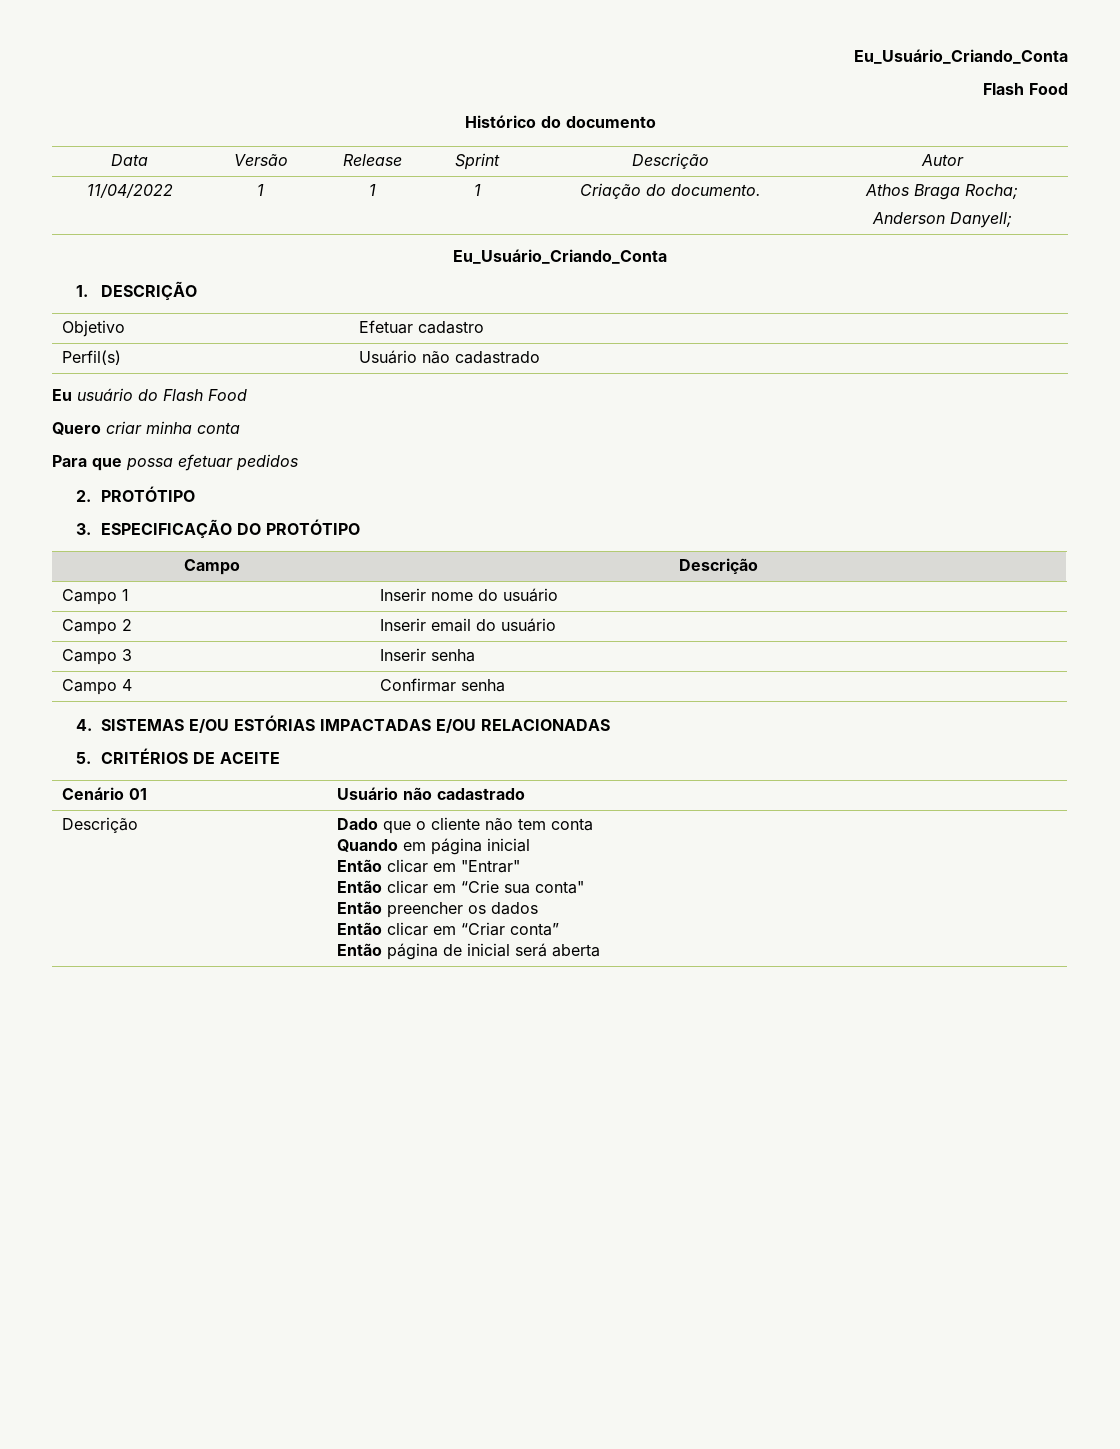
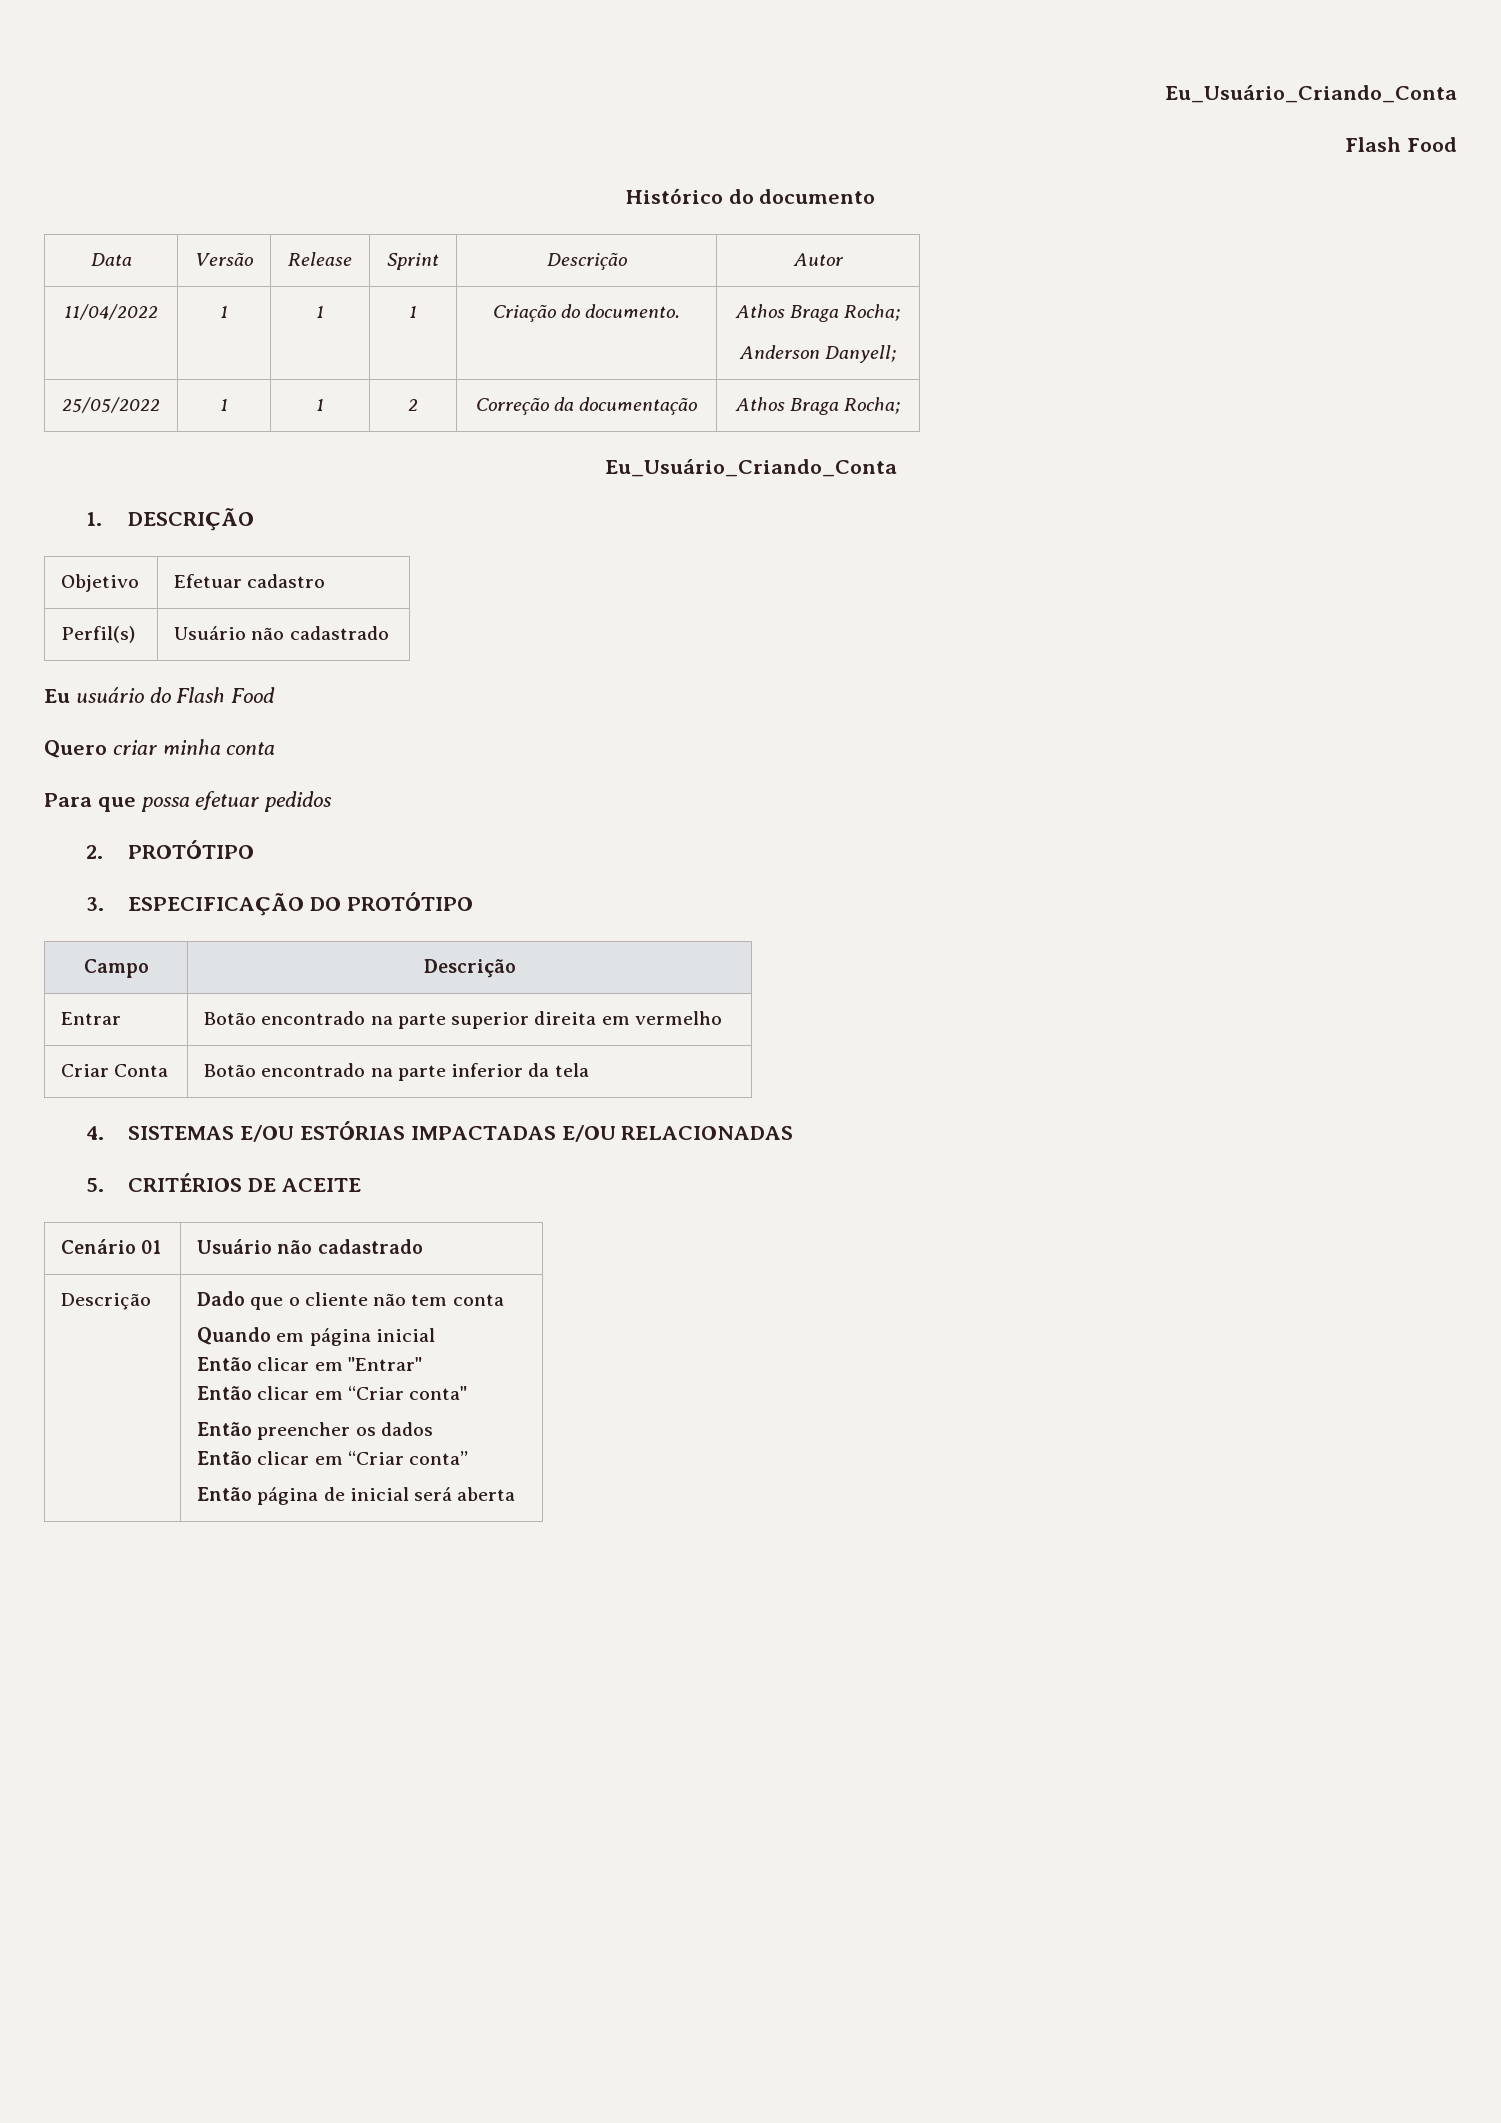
(1012, 220) none -> [62,397,160,413] [220,399,228,411] [316,399,324,411] [408,399,418,411] [475,397,699,415] [734,397,901,415] // 25/05/2022 | 1 | 1 | 2 | Correção da documentação | Athos Braga Rocha;
[62,589,130,605] [380,588,559,602] [62,619,133,635] [380,618,557,632] [62,649,133,665] [380,648,476,662] [62,679,133,695] [380,678,506,692] Campo 1 | Inserir nome do usuário // Campo 2 | Inserir email do usuário // Campo 3 | Inserir senha // Campo 4 | Confirmar senha -> [61,1012,122,1025] [204,1011,722,1029] [61,1064,169,1077] [204,1063,589,1081] Entrar | Botão encontrado na parte superior direita em vermelho // Criar Conta | Botão encontrado na parte inferior da tela
[461,880,531,894] “Crie sua -> [347,1386,404,1400] “Criar

